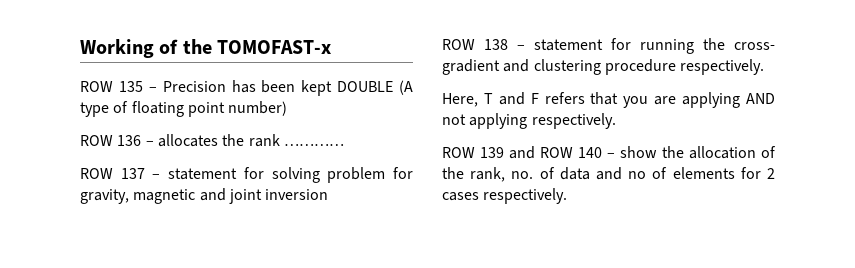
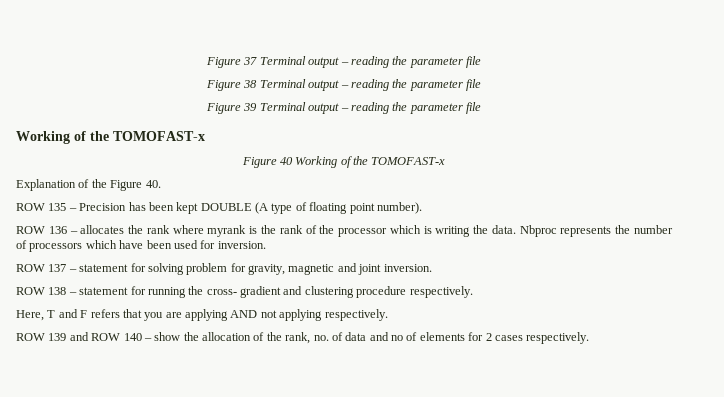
[80,39,332,58] Working of the TOMOFAST-x -> [206,56,481,68] [206,79,481,91] [206,102,481,114] [16,131,205,144] [241,156,446,168] [16,179,161,191] Figure 37 Terminal output – reading the parameter file // Figure 38 Terminal output – reading the parameter file // Figure 39 Terminal output – reading the parameter file // Working of the TOMOFAST-x // Figure 40 Working of the TOMOFAST-x // Explanation of the Figure 40.
[228,101,288,116] number) -> [376,202,422,214] number).
[283,143,344,146] ………… -> [172,225,673,237] [16,240,266,252] where myrank is the rank of the processor which is writing the data. Nbproc represents the number of processors which have been used for inversion.
[265,189,329,200] inversion -> [383,264,432,272] inversion.

